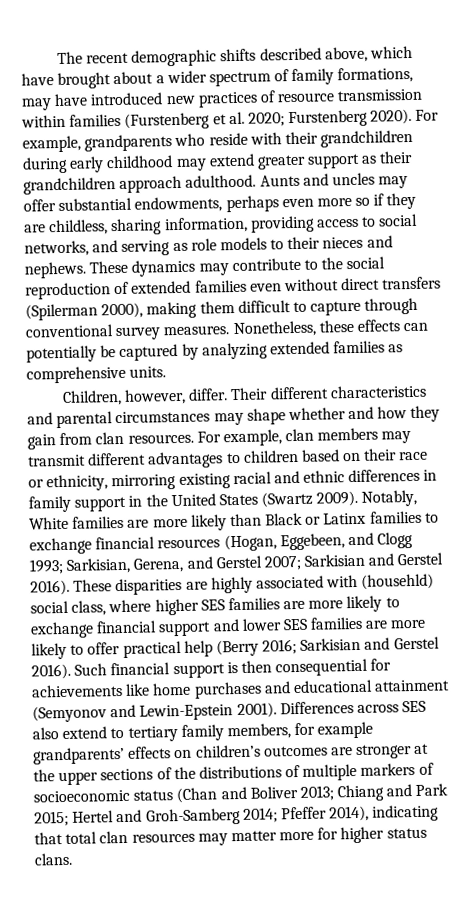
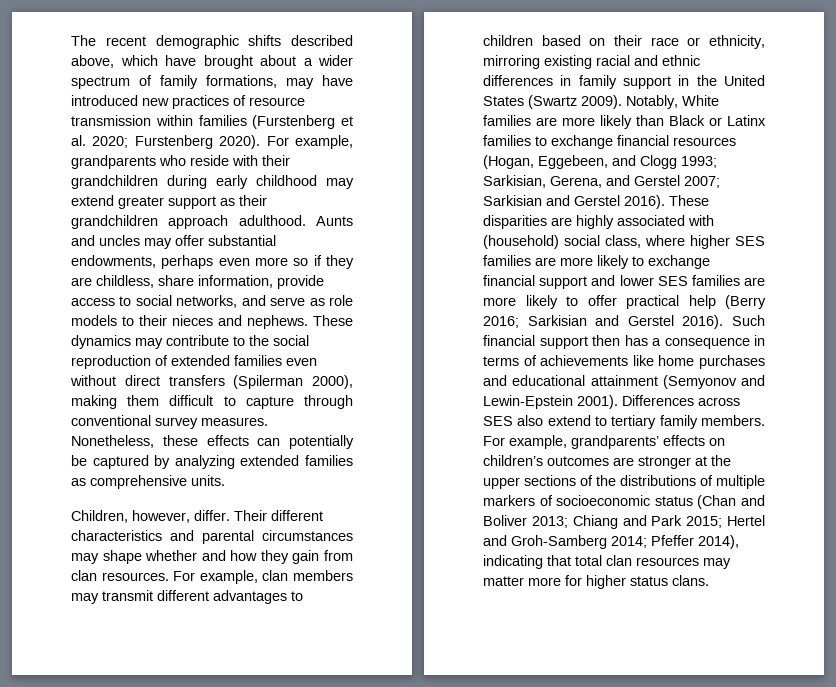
[110,215,315,236] sharing information, providing -> [158,275,324,289] share information, provide
[121,240,171,256] serving -> [270,297,306,306] serve
[361,573,435,590] (househld) -> [483,235,559,249] (household)
[226,658,392,677] is then consequential for -> [592,335,765,349] [483,355,537,366] then has a consequence in terms of
[226,721,374,740] members, for example -> [701,415,765,426] [483,435,567,449] members. For example,

